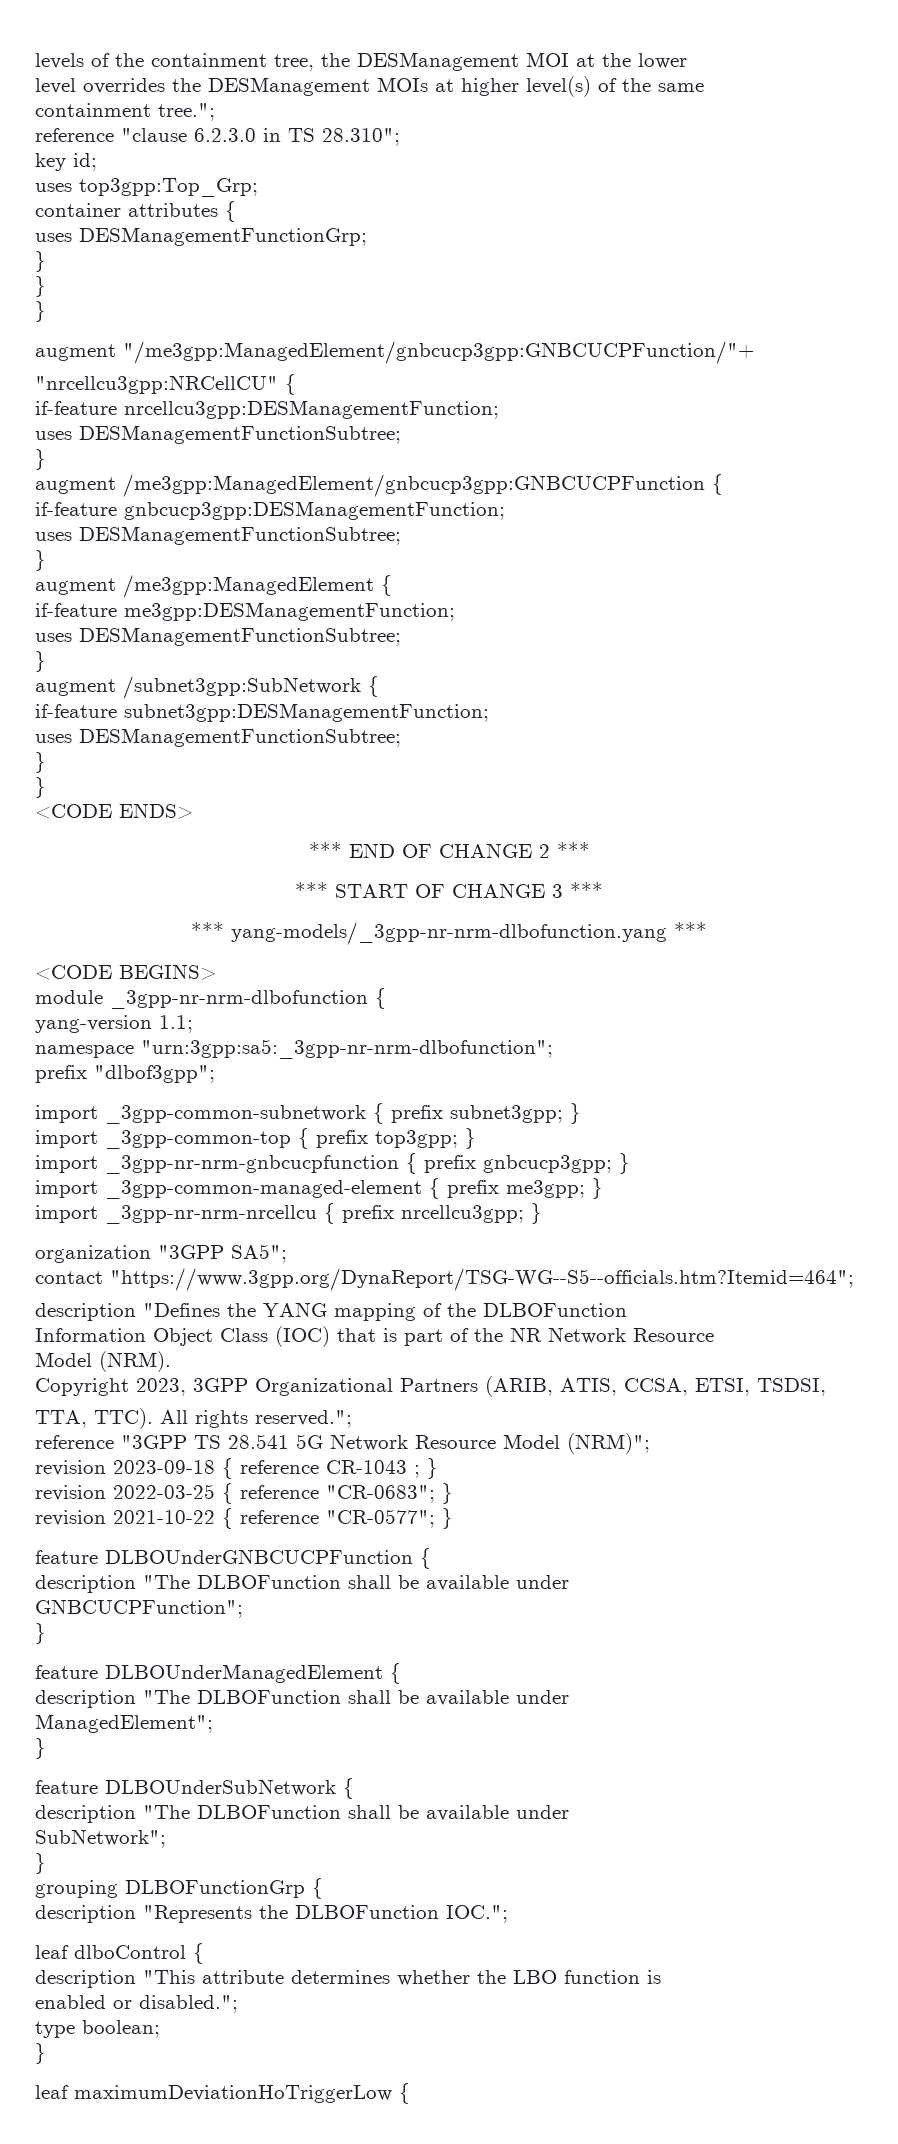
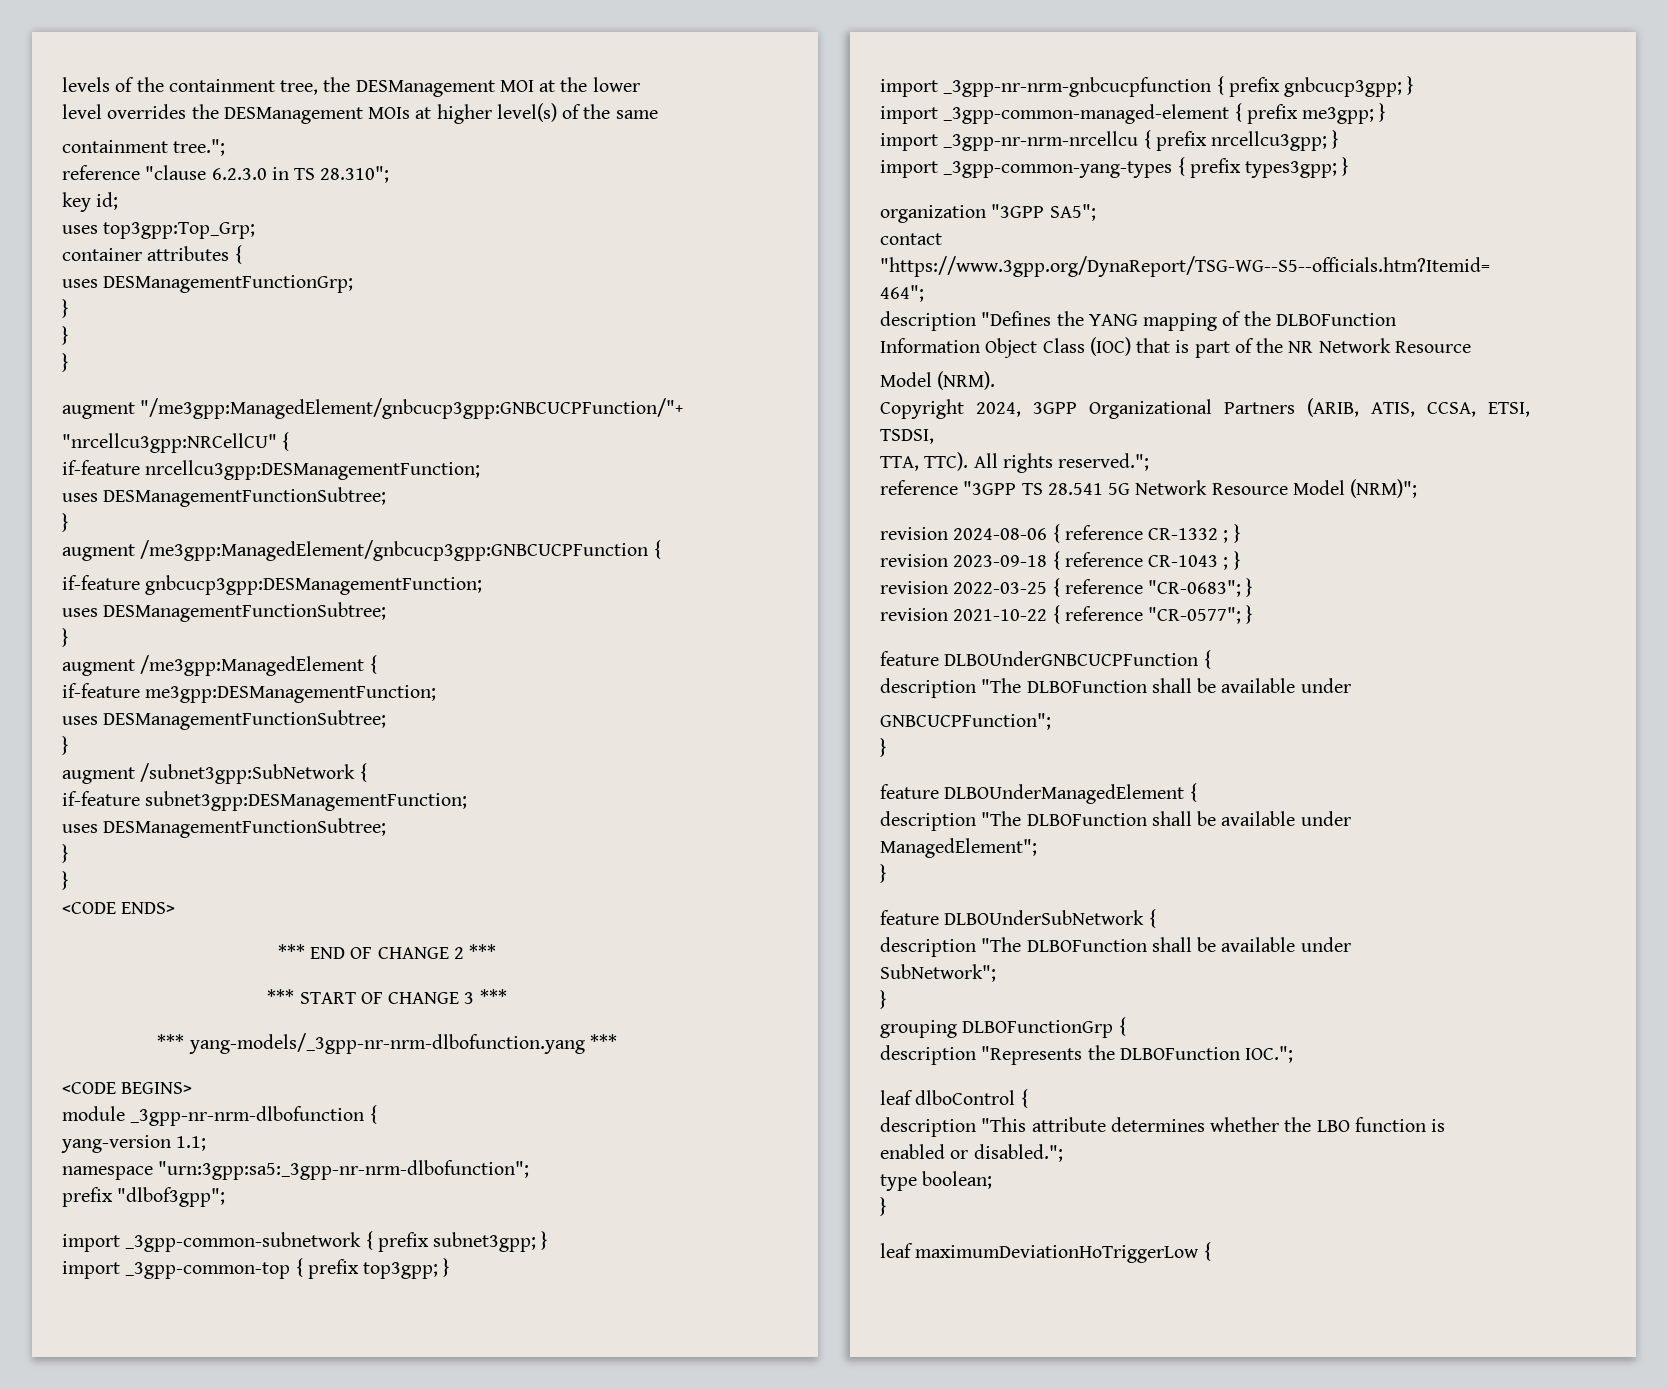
(542, 1213) none -> [880,157,1350,178] // import _3gpp-common-yang-types { prefix types3gpp; }
[136,1378,186,1396] 2023, -> [976,402,1021,417] 2024,
(650, 1443) none -> [880,524,1241,543] // revision 2024-08-06 { reference CR-1332 ; }

